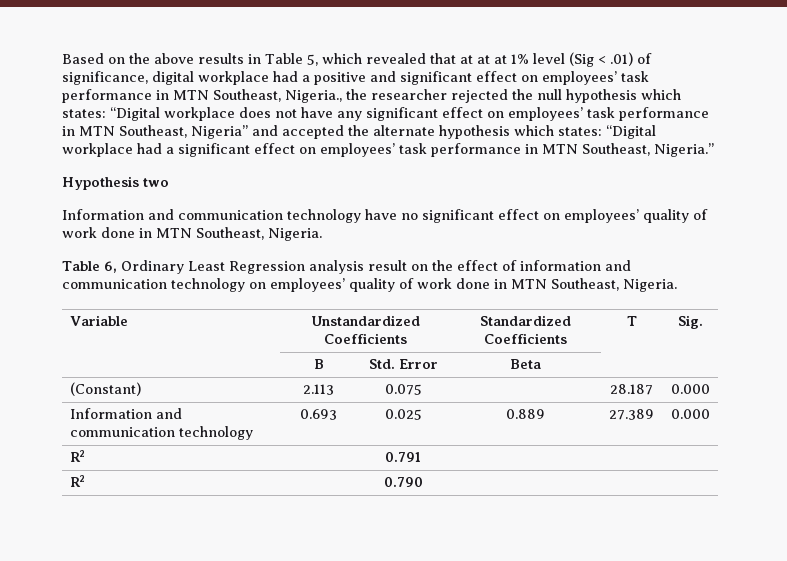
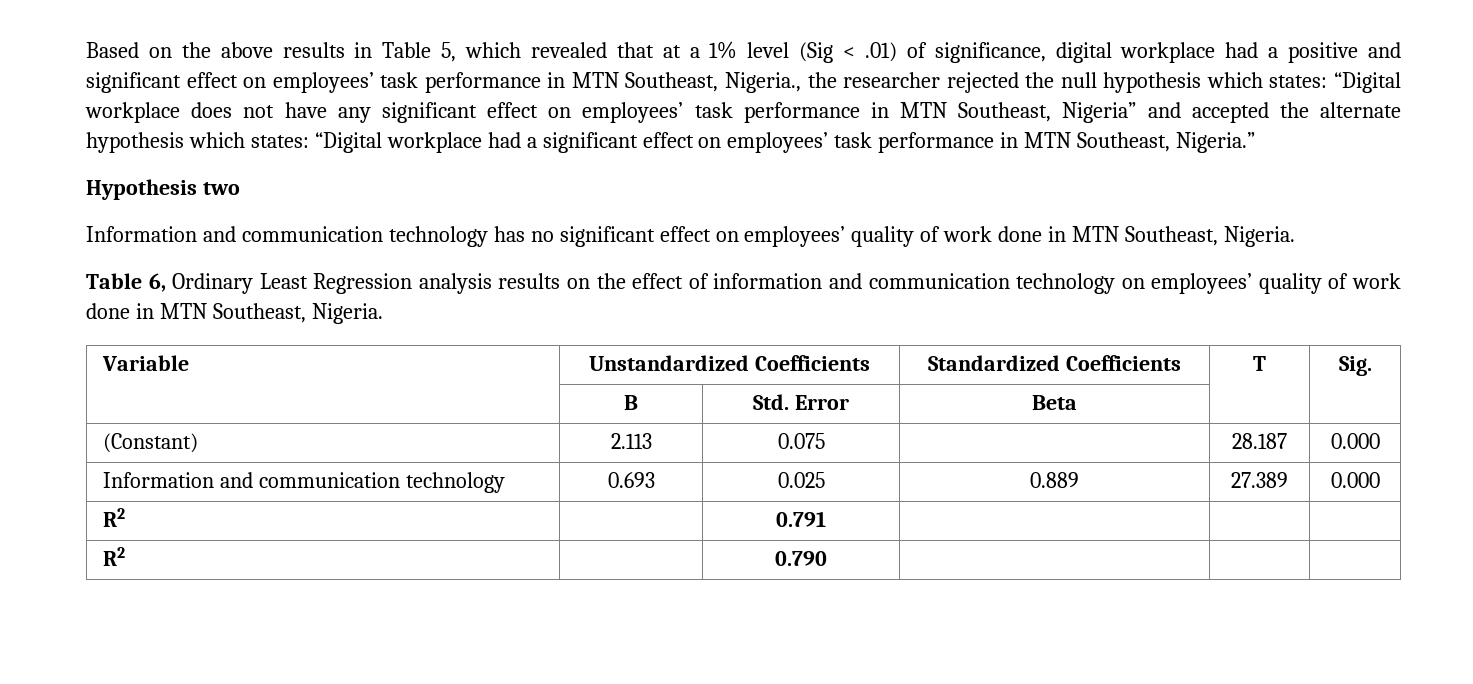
[476,55,507,64] at at -> [689,47,700,58] a
[365,209,397,220] have -> [493,226,525,242] has
[367,260,407,271] result -> [498,273,561,289] results

